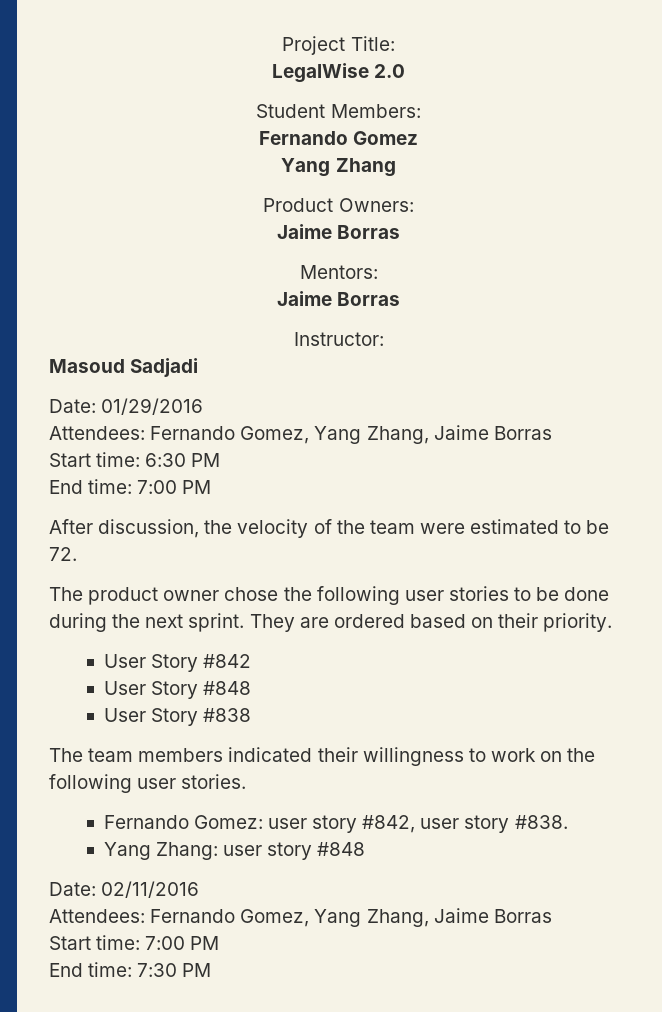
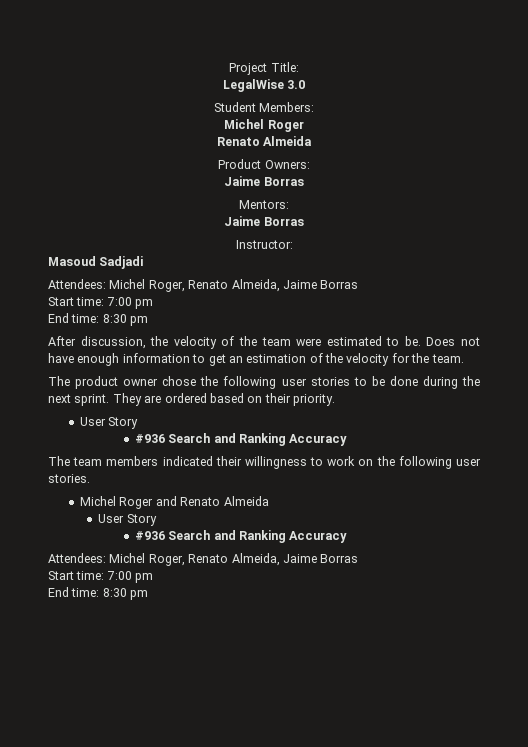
[374,64,406,78] 2.0 -> [287,80,306,89] 3.0
[258,131,419,145] [281,158,396,177] Fernando Gomez // Yang Zhang -> [224,119,304,132] [216,136,313,146] Michel Roger // Renato Almeida
[49,398,204,415] [49,425,552,444] [49,452,221,467] [49,479,212,494] // Date: 01/29/2016 // Attendees: Fernando Gomez, Yang Zhang, Jaime Borras // Start time: 6:30 PM // End time: 7:00 PM -> [48,279,359,292] [48,297,154,309] [48,313,149,326] // Attendees: Michel Roger, Renato Almeida, Jaime Borras // Start time: 7:00 pm // End time: 8:30 pm
[586,520,610,534] [49,547,77,561] be 72. -> [404,336,480,346] [48,353,464,366] be. Does not have enough information to get an estimation of the velocity for the team.
[202,654,251,668] [103,681,251,699] [103,708,251,726] #842 // User Story #848 // User Story #838 -> [134,433,348,446] // #936 Search and Ranking Accuracy
[103,815,568,833] [103,842,366,860] [49,881,200,898] [49,908,552,927] [49,935,220,950] [49,962,212,977] Fernando Gomez: user story #842, user story #838. // Yang Zhang: user story #848 // Date: 02/11/2016 // Attendees: Fernando Gomez, Yang Zhang, Jaime Borras // Start time: 7:00 PM // End time: 7:30 PM -> [80,496,269,509] [98,514,157,526] [134,530,348,543] [48,553,359,566] [48,571,154,583] [48,587,149,600] Michel Roger and Renato Almeida // User Story // #936 Search and Ranking Accuracy // Attendees: Michel Roger, Renato Almeida, Jaime Borras // Start time: 7:00 pm // End time: 8:30 pm

